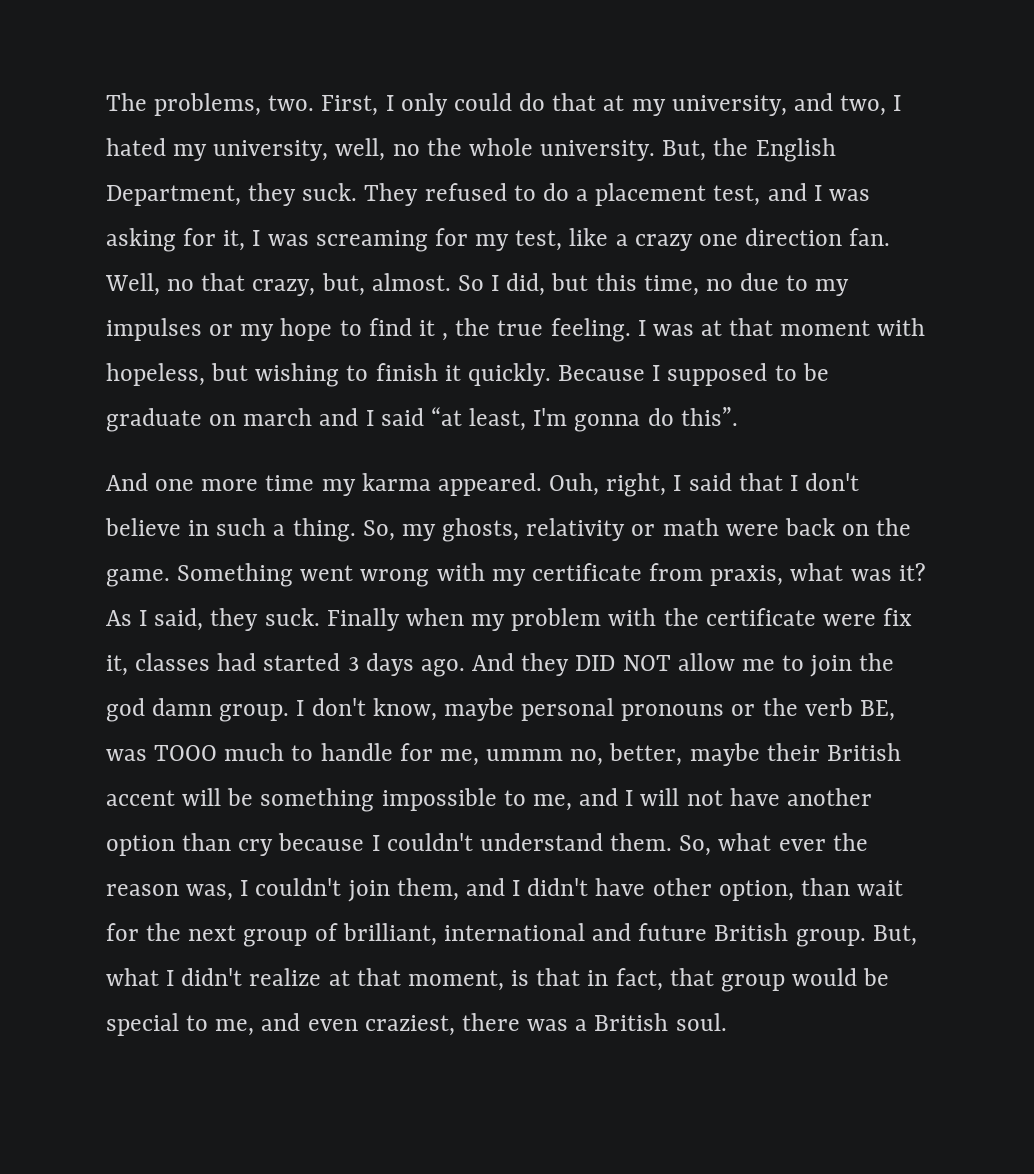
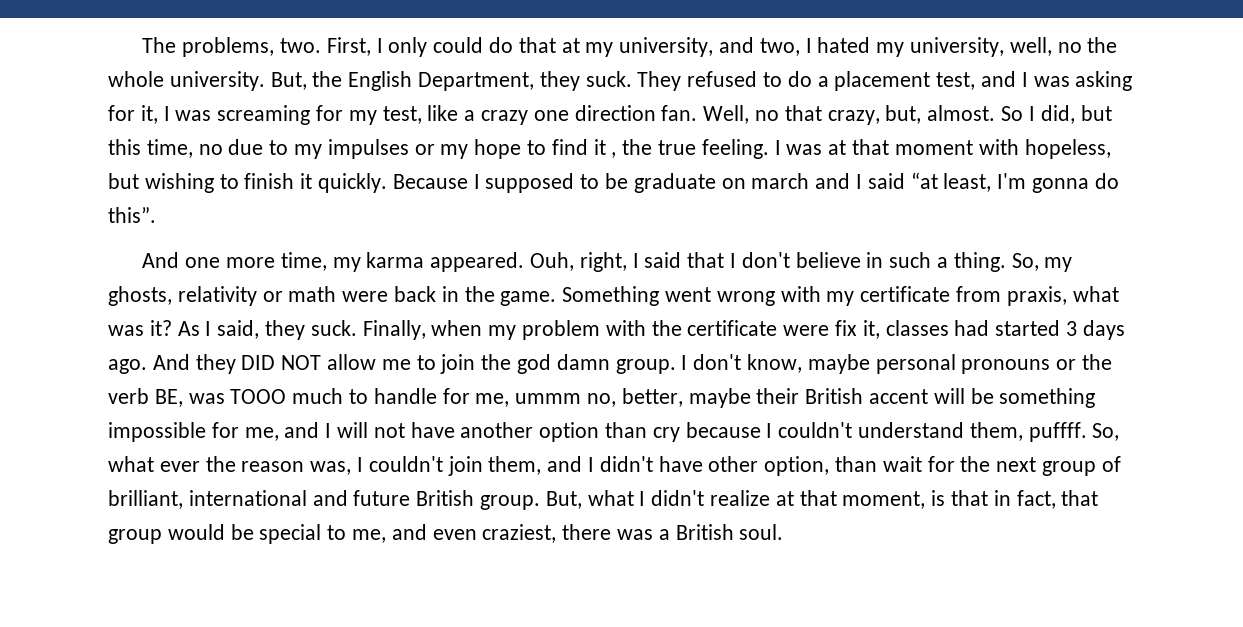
[265,475,315,491] time -> [280,252,327,271] time,
[842,524,870,536] on -> [441,286,459,302] in
[326,608,400,631] Finally -> [362,320,426,340] Finally,
[503,790,526,806] to -> [211,422,239,438] for
[610,833,673,851] them. -> [969,422,1087,442] them, puffff.

